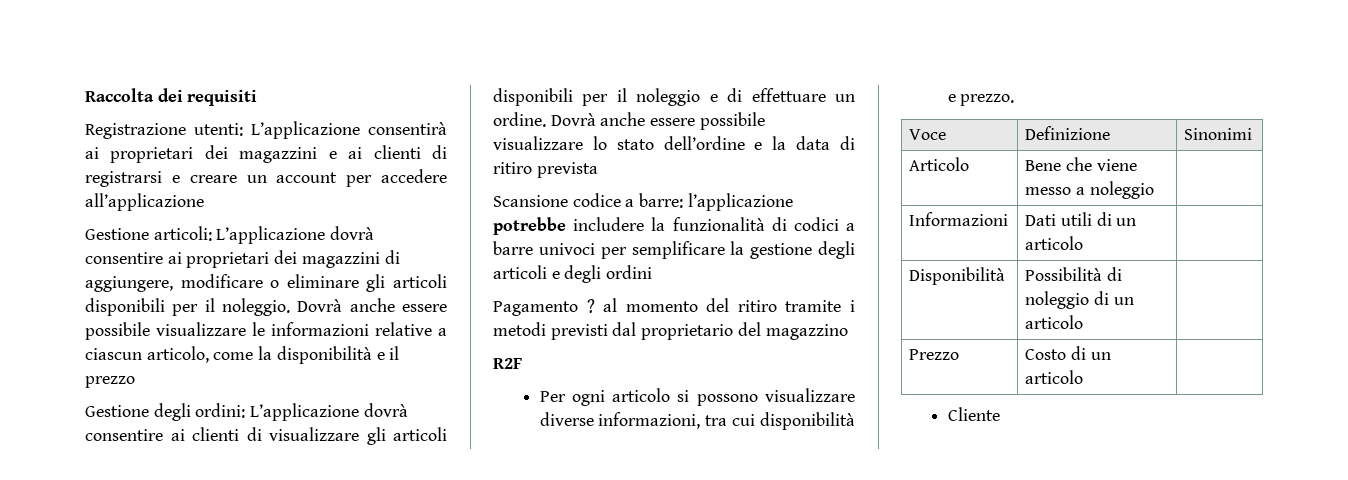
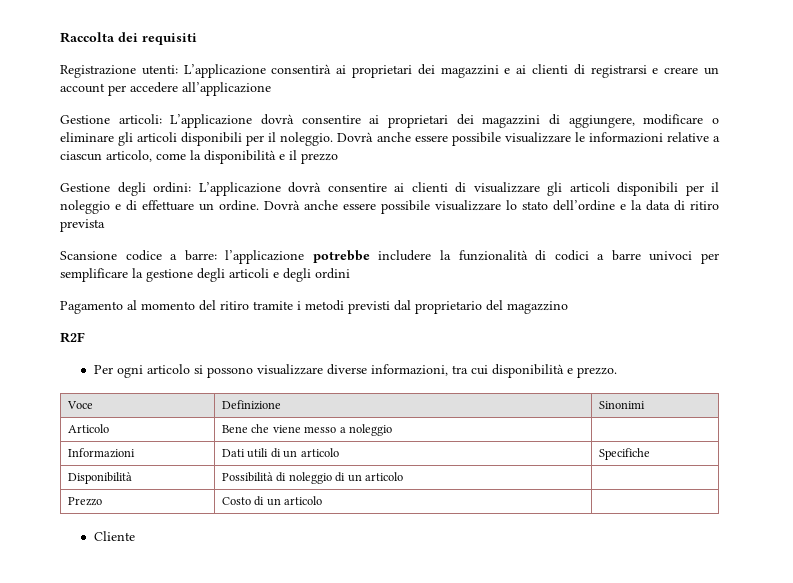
[586,299,595,313] ? -> (123, 307) none
(1084, 243) none -> [599,448,651,460] Specifiche

